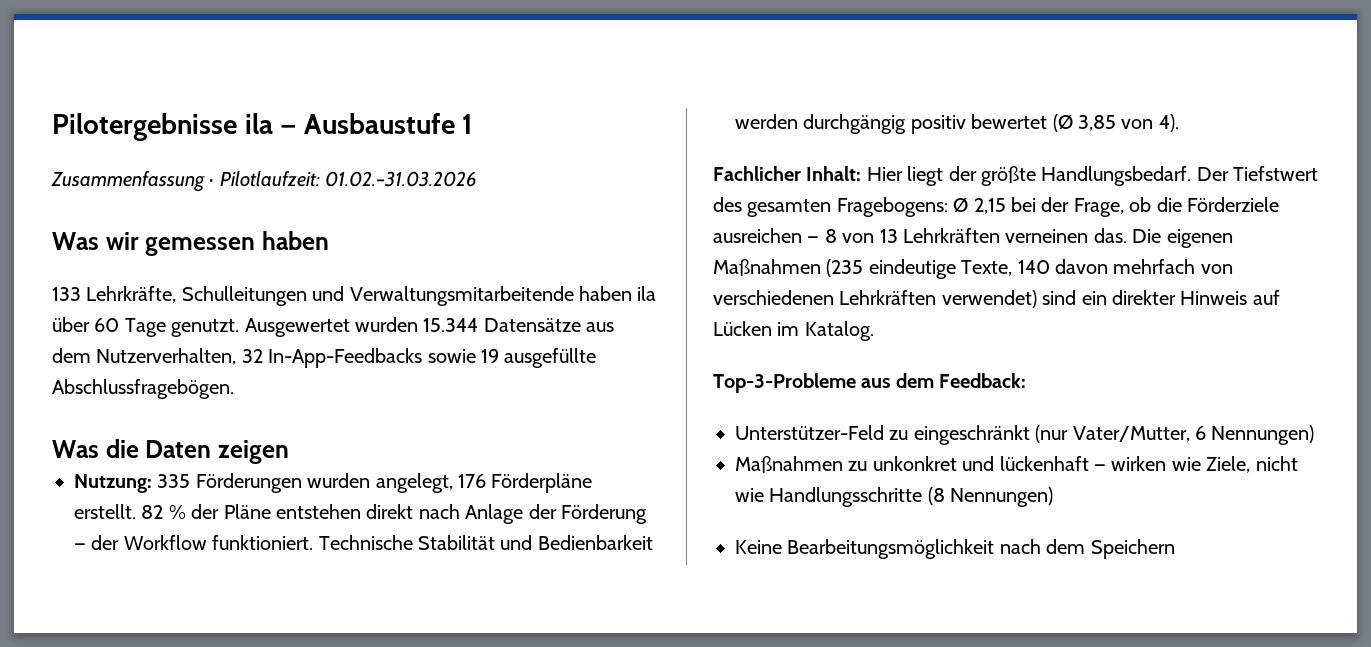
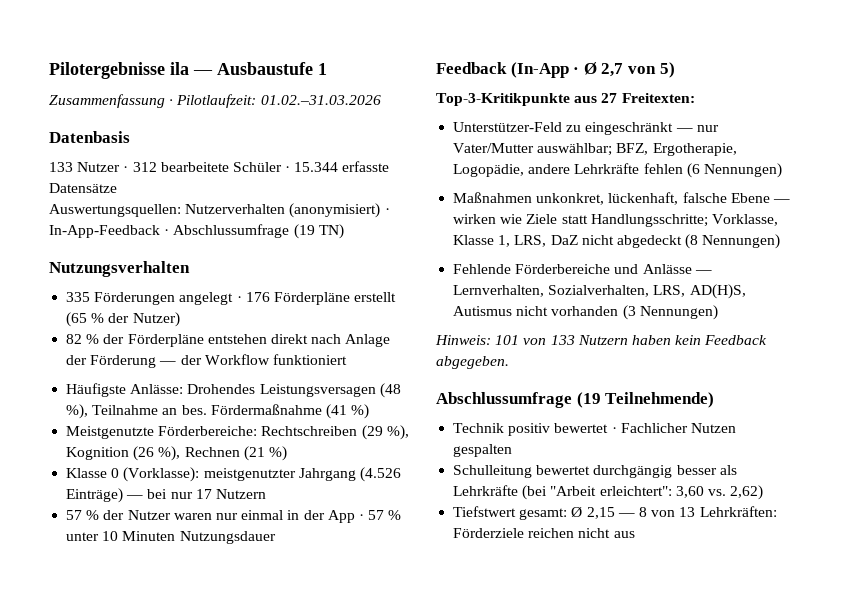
[52,231,330,256] [52,286,657,306] [52,317,615,337] [52,348,597,368] [52,379,234,399] [52,439,290,464] [74,473,593,493] [74,504,136,519] Was wir gemessen haben // 133 Lehrkräfte, Schulleitungen und Verwaltungsmitarbeitende haben ila über 60 Tage genutzt. Ausgewertet wurden 15.344 Datensätze aus dem Nutzerverhalten, 32 In-App-Feedbacks sowie 19 ausgefüllte Abschlussfragebögen. // Was die Daten zeigen // Nutzung: 335 Förderungen wurden angelegt, 176 Förderpläne erstellt. -> [49,131,130,143] [49,161,390,172] [49,183,117,193] [49,203,390,218] [49,224,344,239] [49,261,190,277] [66,292,397,305] [66,312,180,327] Datenbasis // 133 Nutzer · 312 bearbeitete Schüler · 15.344 erfasste Datensätze // Auswertungsquellen: Nutzerverhalten (anonymisiert) · In-App-Feedback · Abschlussumfrage (19 TN) // Nutzungsverhalten // 335 Förderungen angelegt · 176 Förderpläne erstellt (65 % der Nutzer) //
[223,504,271,519] Pläne -> [127,334,204,347] Förderpläne
[212,535,653,550] [735,114,1179,134] [713,166,1319,186] [713,197,1279,217] [713,228,1233,248] [713,259,1233,279] [713,290,1280,308] [713,321,874,341] [713,373,1027,393] [735,425,1315,445] [735,456,1298,473] [735,487,1054,507] [735,539,1175,559] funktioniert. Technische Stabilität und Bedienbarkeit werden durchgängig positiv bewertet (Ø 3,85 von 4). // Fachlicher Inhalt: Hier liegt der größte Handlungsbedarf. Der Tiefstwert des gesamten Fragebogens: Ø 2,15 bei der Frage, ob die Förderziele ausreichen — 8 von 13 Lehrkräften verneinen das. Die eigenen Maßnahmen (235 eindeutige Texte, 140 davon mehrfach von verschiedenen Lehrkräften verwendet) sind ein direkter Hinweis auf Lücken im Katalog. // Top-3-Probleme aus dem Feedback: // Unterstützer-Feld zu eingeschränkt (nur Vater/Mutter, 6 Nennungen) // Maßnahmen zu unkonkret und lückenhaft — wirken wie Ziele, nicht wie Handlungsschritte (8 Nennungen) // Keine Bearbeitungsmöglichkeit nach dem Speichern -> [272,354,347,365] [66,383,401,398] [66,404,370,419] [66,425,409,440] [66,446,287,461] [66,467,401,482] [66,488,266,503] [66,510,402,523] [66,531,276,544] [436,62,675,78] [436,93,695,106] [453,122,719,135] [453,143,737,156] [453,163,782,178] [453,192,790,205] [453,214,778,227] [453,234,781,249] [453,264,712,274] [453,284,746,299] [453,305,718,320] [435,335,768,345] [436,356,509,369] [436,392,715,408] [453,423,736,436] [453,444,513,457] [453,465,737,478] [453,485,764,500] [453,506,777,520] [453,528,635,538] funktioniert // Häufigste Anlässe: Drohendes Leistungsversagen (48 %), Teilnahme an bes. Fördermaßnahme (41 %) // Meistgenutzte Förderbereiche: Rechtschreiben (29 %), Kognition (26 %), Rechnen (21 %) // Klasse 0 (Vorklasse): meistgenutzter Jahrgang (4.526 Einträge) — bei nur 17 Nutzern // 57 % der Nutzer waren nur einmal in der App · 57 % unter 10 Minuten Nutzungsdauer // Feedback (In-App · Ø 2,7 von 5) // Top-3-Kritikpunkte aus 27 Freitexten: // Unterstützer-Feld zu eingeschränkt — nur Vater/Mutter auswählbar; BFZ, Ergotherapie, Logopädie, andere Lehrkräfte fehlen (6 Nennungen) // Maßnahmen unkonkret, lückenhaft, falsche Ebene — wirken wie Ziele statt Handlungsschritte; Vorklasse, Klasse 1, LRS, DaZ nicht abgedeckt (8 Nennungen) // Fehlende Förderbereiche und Anlässe — Lernverhalten, Sozialverhalten, LRS, AD(H)S, Autismus nicht vorhanden (3 Nennungen) // Hinweis: 101 von 133 Nutzern haben kein Feedback abgegeben. // Abschlussumfrage (19 Teilnehmende) // Technik positiv bewertet · Fachlicher Nutzen gespalten // Schulleitung bewertet durchgängig besser als Lehrkräfte (bei "Arbeit erleichtert": 3,60 vs. 2,62) // Tiefstwert gesamt: Ø 2,15 — 8 von 13 Lehrkräften: Förderziele reichen nicht aus

